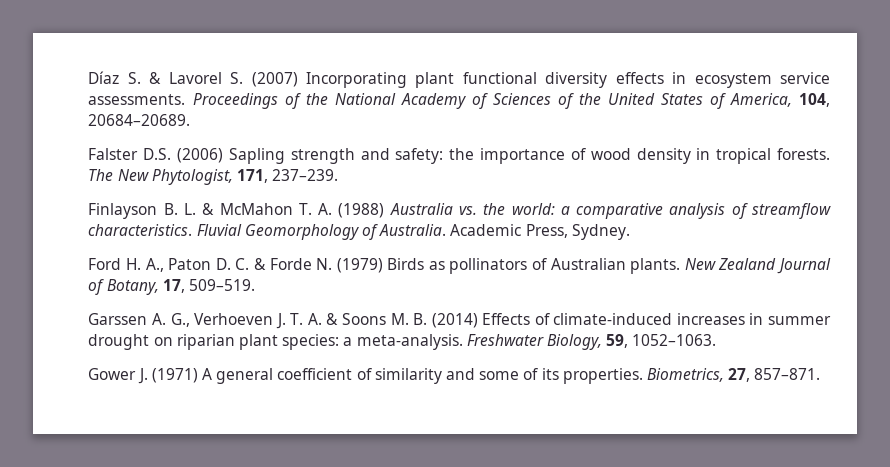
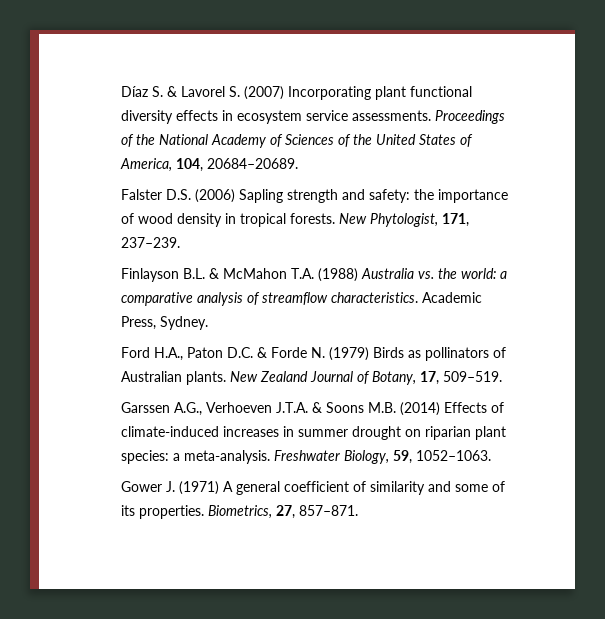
[88,169,114,181] The -> (335, 218) none
[163,203,333,215] B. L. & McMahon T. A. -> [182,268,314,279] B.L. & McMahon T.A.
[196,224,447,240] Fluvial Geomorphology of Australia. -> (418, 297) none
[126,258,250,272] H. A., Paton D. C. -> [153,347,253,361] H.A., Paton D.C.
[152,313,428,329] A. G., Verhoeven J. T. A. & Soons M. B. -> [173,402,396,416] A.G., Verhoeven J.T.A. & Soons M.B.

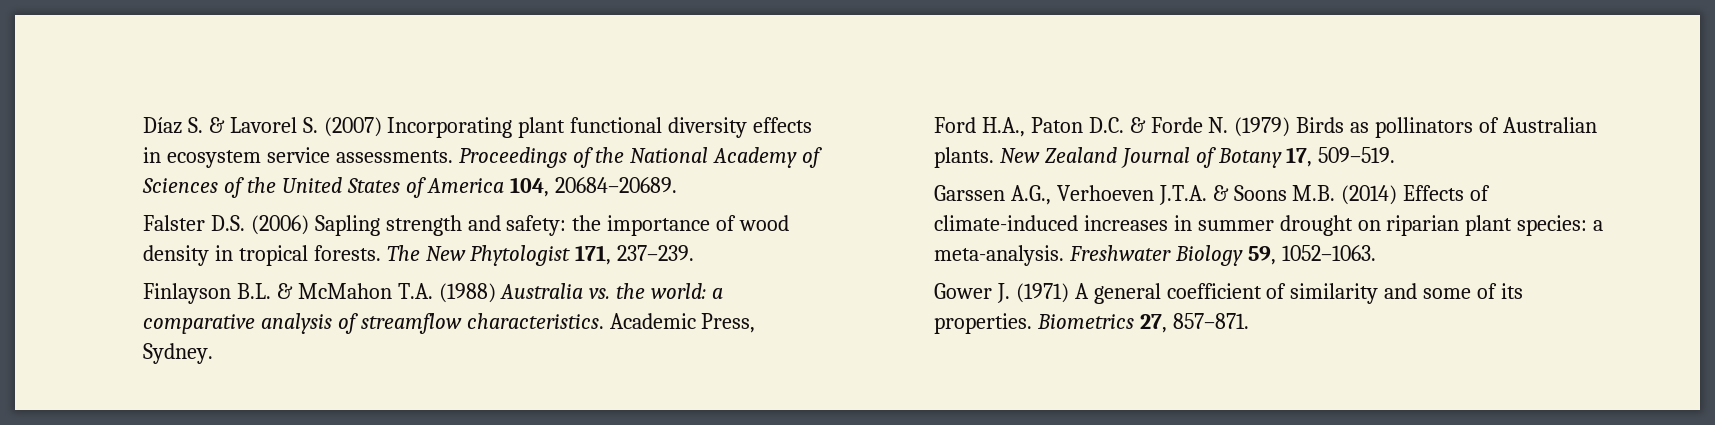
[119,158,172,172] America, -> [427,178,505,193] America
[338,213,438,227] New Phytologist, -> [386,245,571,266] The New Phytologist
[371,371,416,385] Botany, -> [1217,148,1282,168] Botany
[343,450,389,464] Biology, -> [1174,245,1243,266] Biology
[207,505,272,519] Biometrics, -> [1036,314,1134,329] Biometrics

